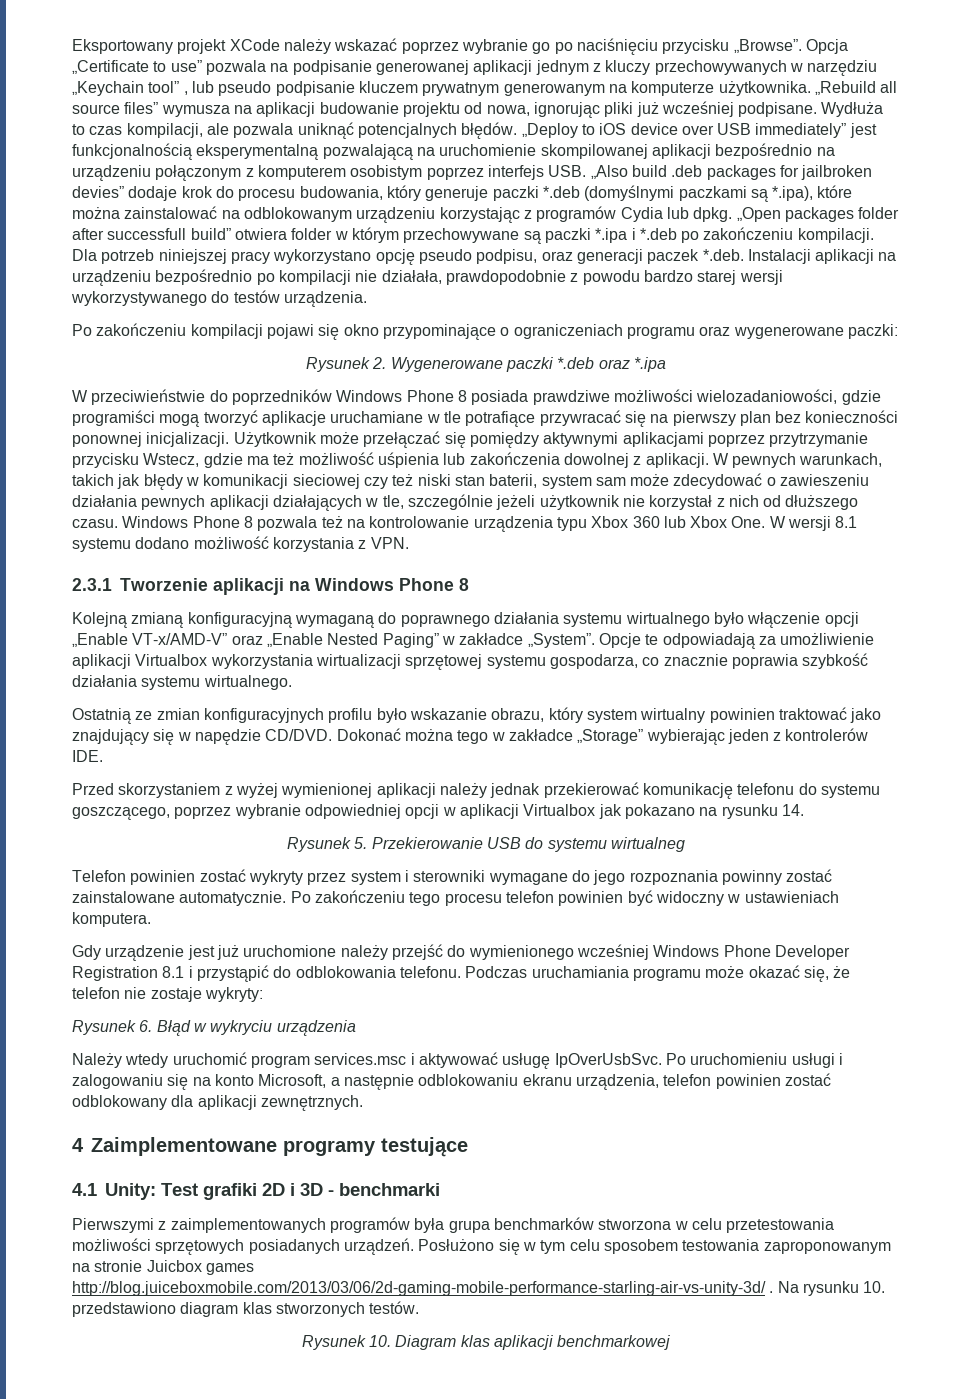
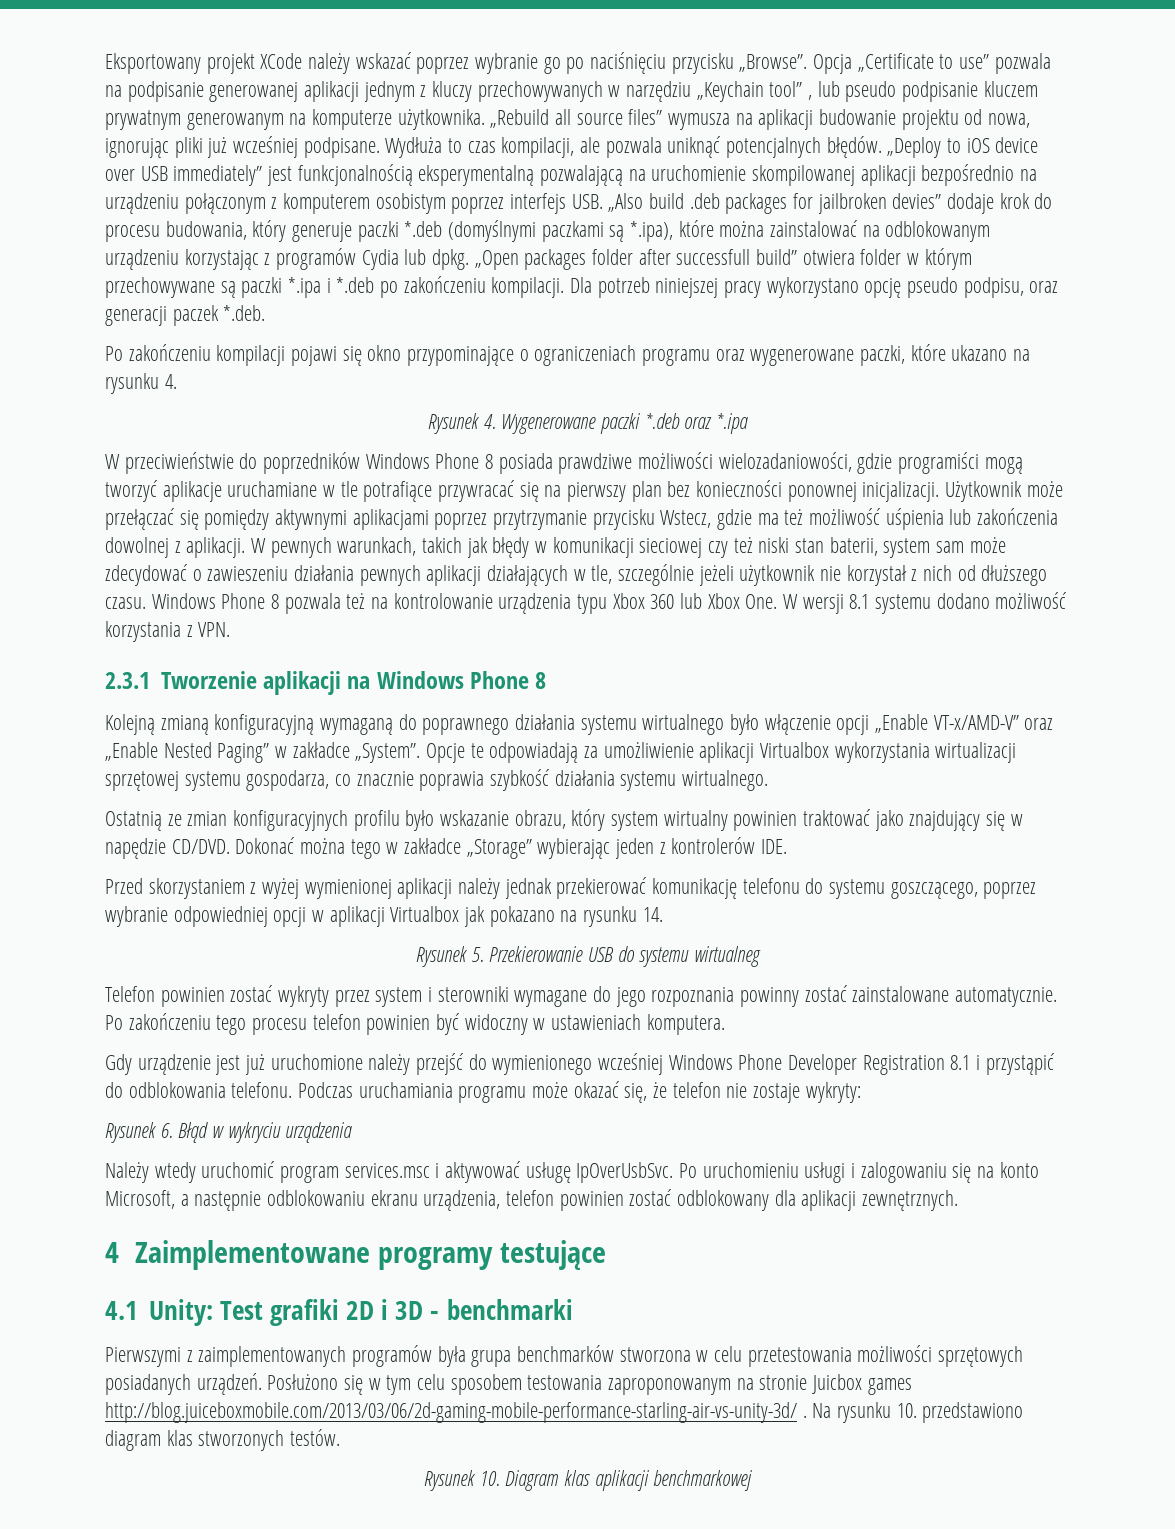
[747,249,897,264] [72,269,783,286] [71,290,367,307] Instalacji aplikacji na urządzeniu bezpośrednio po kompilacji nie działała, prawdopodobnie z powodu bardzo starej wersji wykorzystywanego do testów urządzenia. -> (266, 313) none
[847,324,898,339] [306,357,387,372] paczki: // Rysunek 2. -> [860,344,1031,366] [105,373,177,394] [427,413,496,434] paczki, które ukazano na rysunku 4. // Rysunek 4.

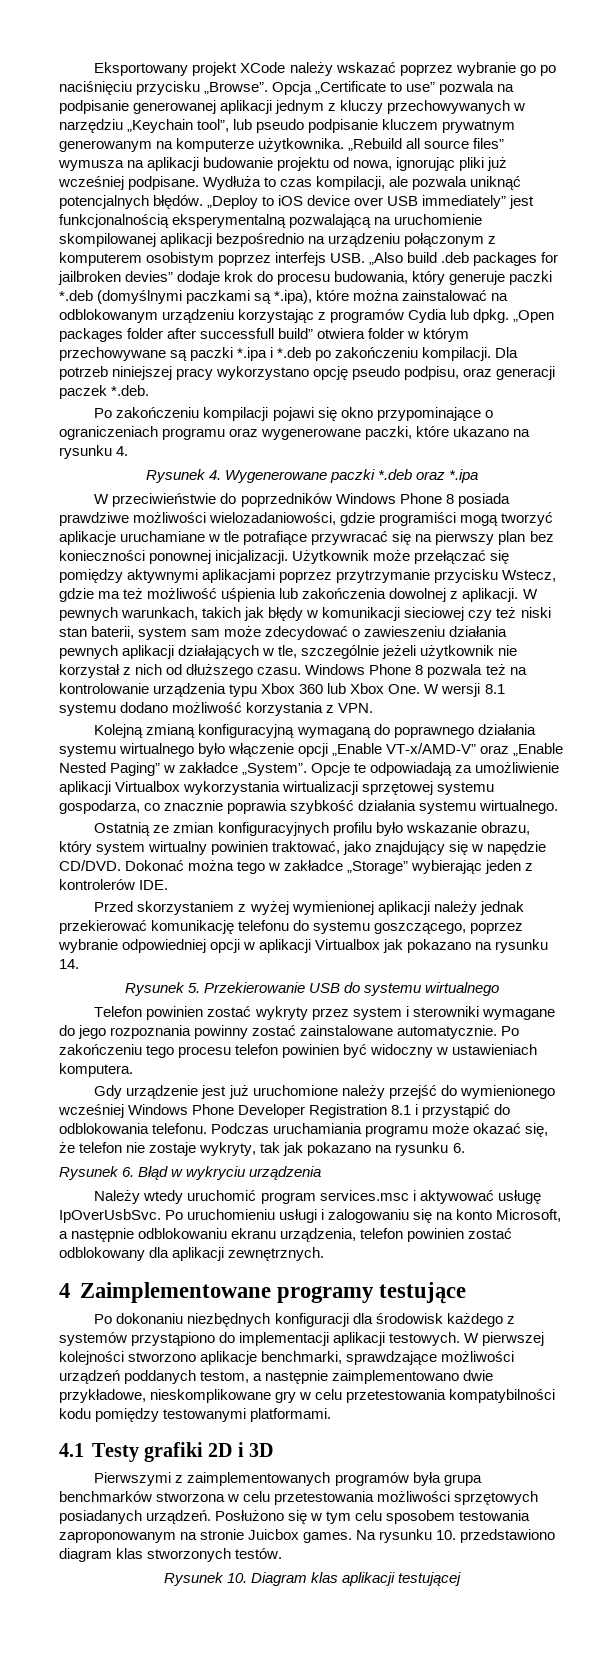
[769,81,813,100] tool” , -> [197,119,230,132] tool”,
[105,671,547,695] // 2.3.1 Tworzenie aplikacji na Windows Phone 8 -> (374, 708) none
[803,809,871,826] traktować -> [272,841,341,854] traktować,
[694,946,762,967] wirtualneg -> [425,982,500,996] wirtualnego
[805,1082,861,1103] wykryty: -> [199,1142,465,1156] wykryty, tak jak pokazano na rysunku 6.
(607, 1255) none -> [94,1313,515,1327] [59,1332,545,1346] [59,1351,515,1365] [59,1370,494,1384] [59,1389,556,1403] [59,1408,332,1422] // Po dokonaniu niezbędnych konfiguracji dla środowisk każdego z systemów przystąpiono do implementacji aplikacji testowych. W pierwszej kolejności stworzono aplikacje benchmarki, sprawdzające możliwości urządzeń poddanych testom, a następnie zaimplementowano dwie przykładowe, nieskomplikowane gry w celu przetestowania kompatybilności kodu pomiędzy testowanymi platformami.
[148,1299,263,1326] Unity: Test -> [91,1443,139,1462] Testy
[430,1299,573,1320] - benchmarki -> (274, 1450) none
[867,1378,912,1395] [105,1402,807,1423] games http://blog.juiceboxmobile.com/2013/03/06/2d-gaming-mobile-performance-starling-air-vs-unity-3d/ . -> [303,1532,353,1543] games.
[653,1470,753,1491] benchmarkowej -> [398,1572,462,1586] testującej

